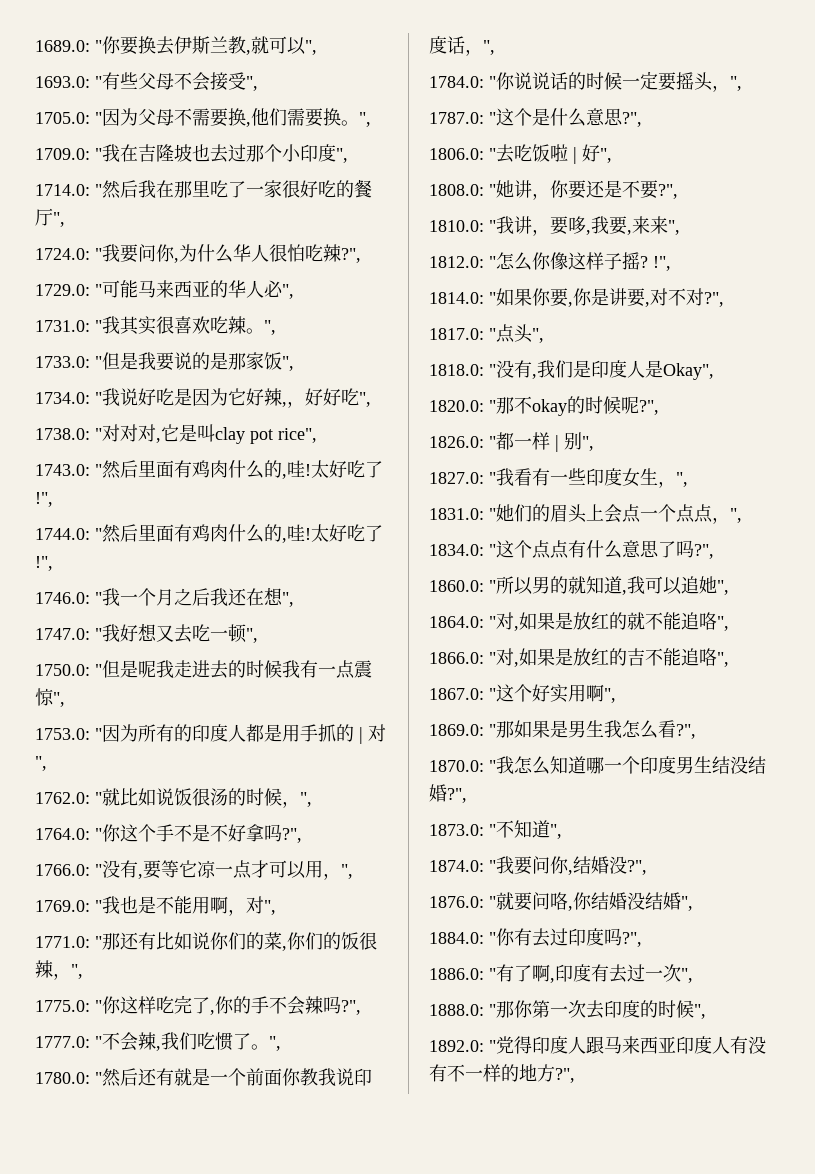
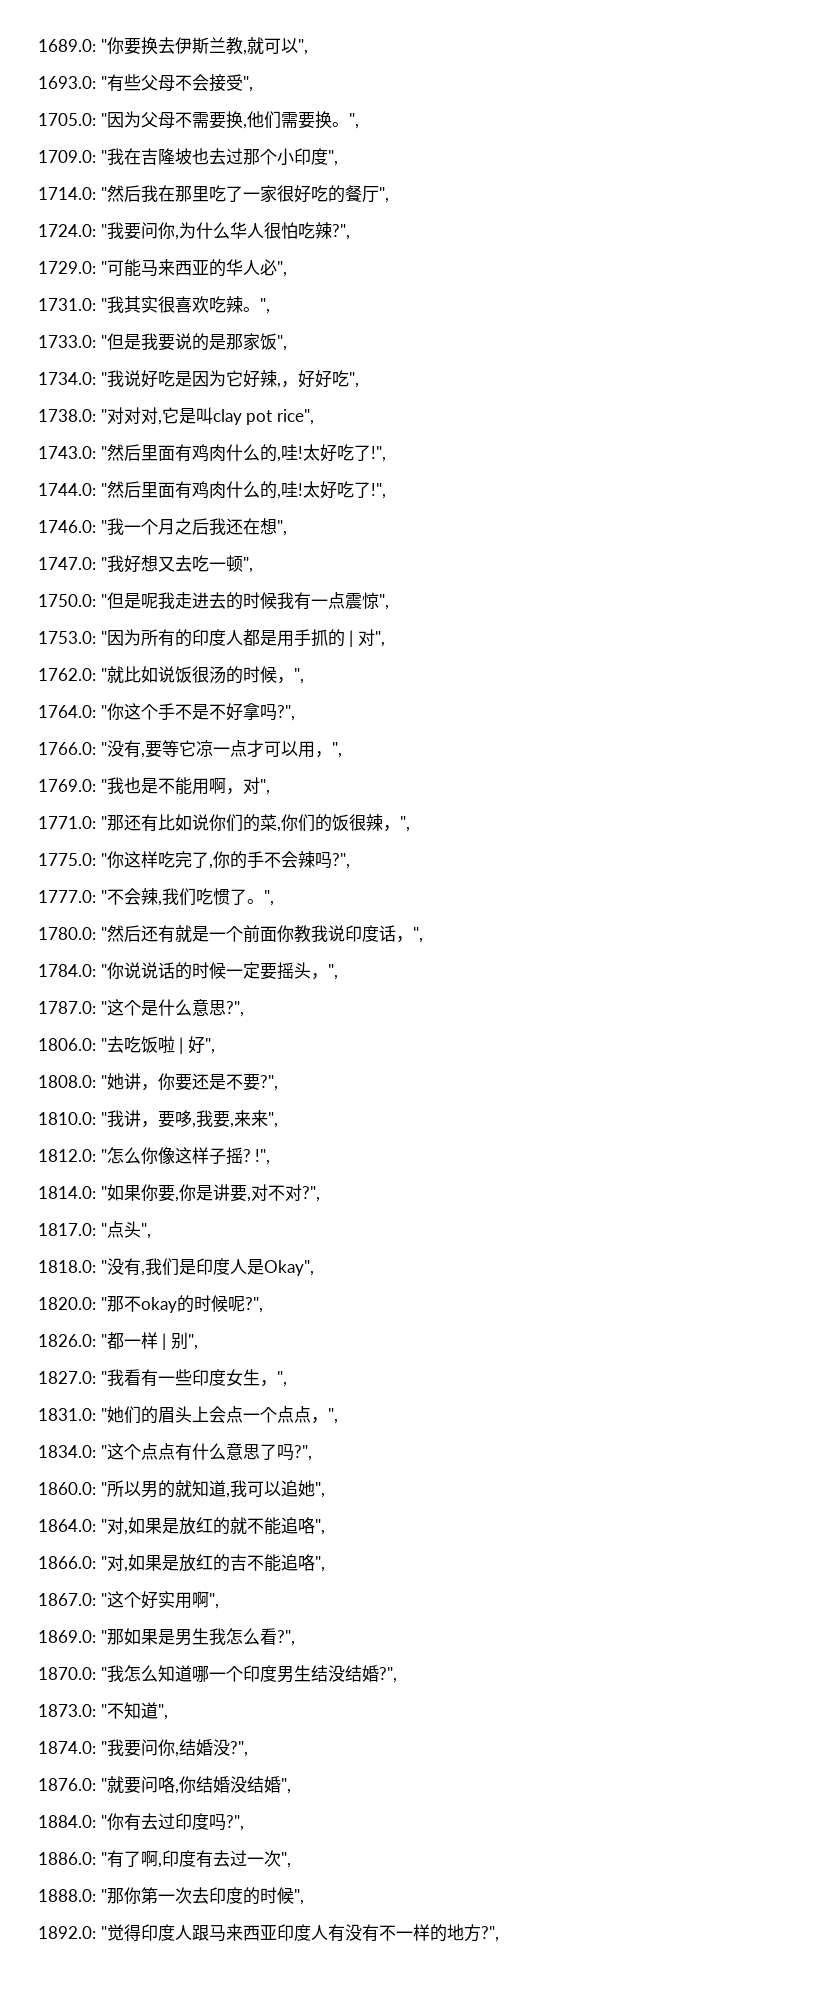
[496,1036,514,1054] 党 -> [106,1924,124,1941] 觉

